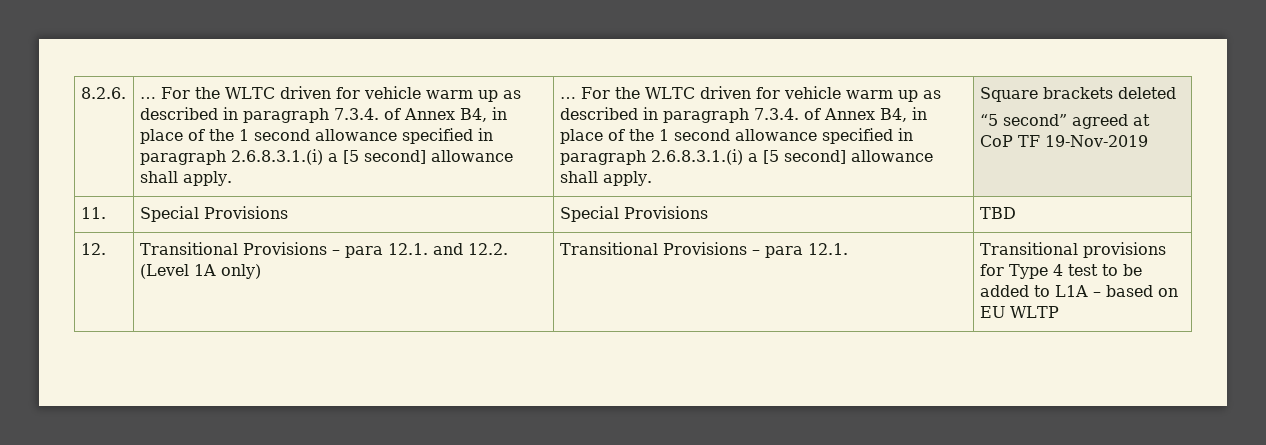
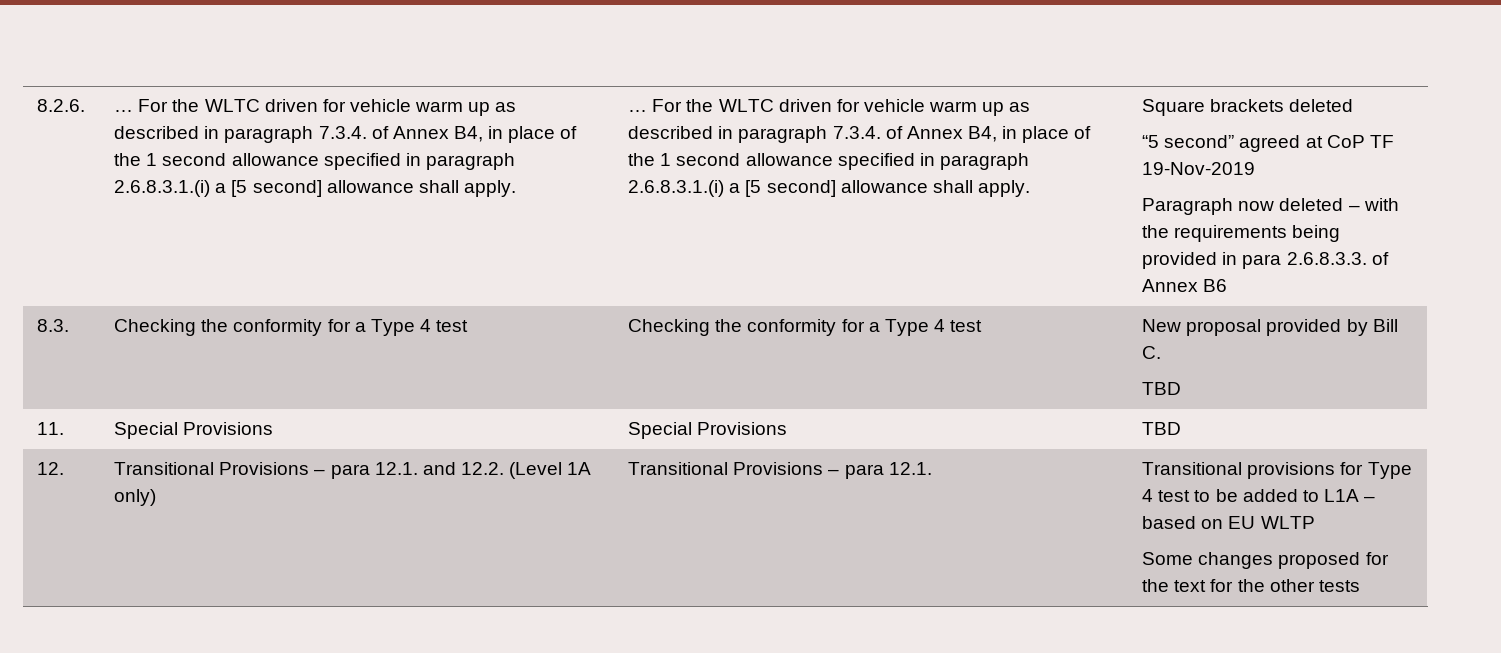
(1148, 141) none -> [1142,198,1399,215] [1142,225,1341,242] [1142,252,1389,269] [1142,279,1228,292] [37,319,70,332] [114,319,469,336] [628,319,983,336] [1142,319,1398,336] [1142,346,1162,359] [1142,382,1182,395] // Paragraph now deleted – with the requirements being provided in para 2.6.8.3.3. of Annex B6 // 8.3. | Checking the conformity for a Type 4 test | Checking the conformity for a Type 4 test | New proposal provided by Bill C. // TBD
(1059, 312) none -> [1142,552,1389,569] [1142,579,1360,592] // Some changes proposed for the text for the other tests

